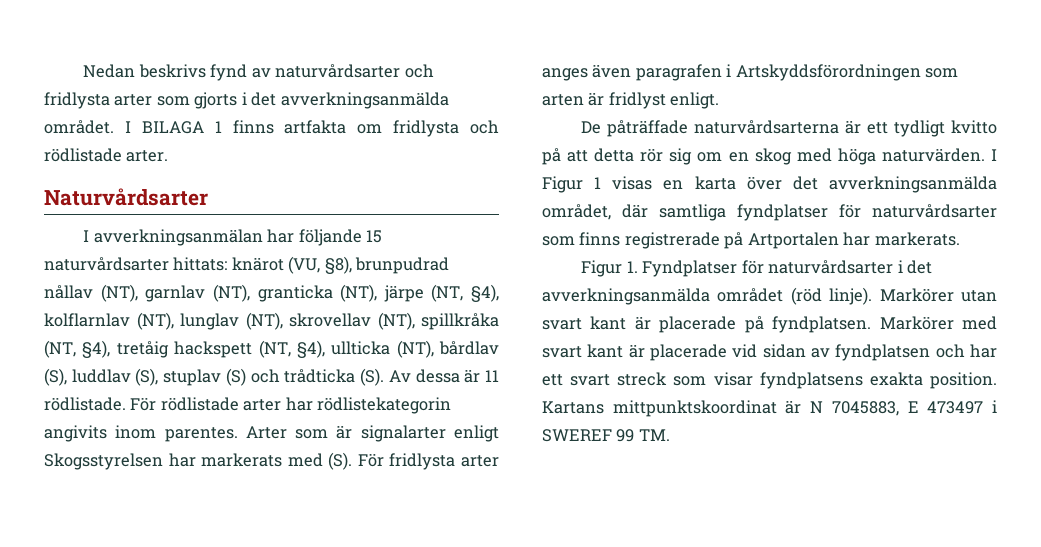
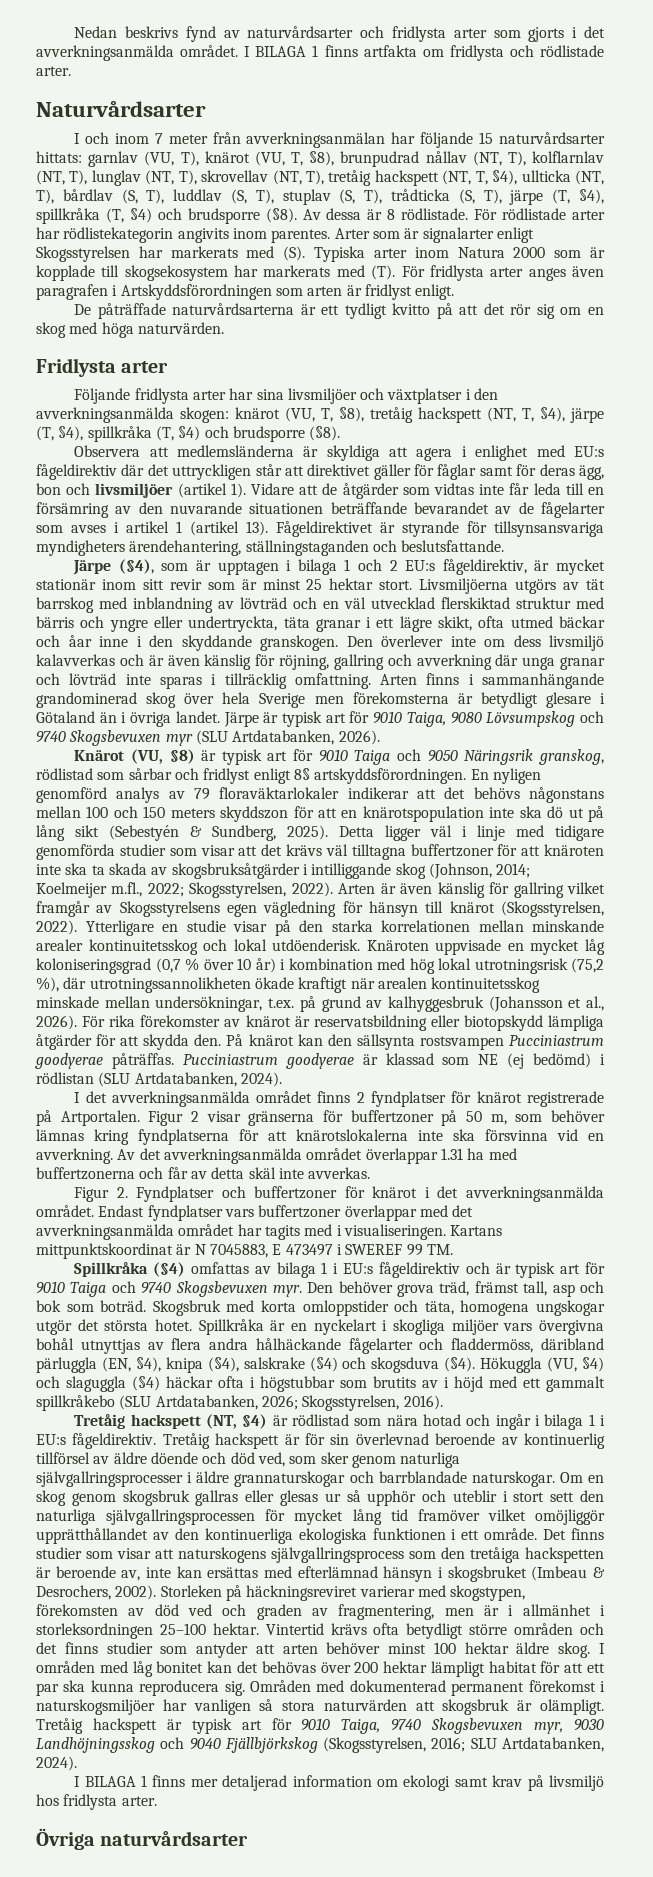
(90, 236) none -> [85,132,241,144] och inom 7 meter från
[231,256,321,274] knärot (VU, -> [88,151,303,167] garnlav (VU, T), knärot (VU, T,
[100,284,499,302] [44,312,499,330] [44,340,291,358] (NT), garnlav (NT), granticka (NT), järpe (NT, §4), kolflarnlav (NT), lunglav (NT), skrovellav (NT), spillkråka (NT, §4), tretåig hackspett (NT, -> [472,151,604,166] [36,170,488,186] (NT, T), kolflarnlav (NT, T), lunglav (NT, T), skrovellav (NT, T), tretåig hackspett (NT, T,
[396,340,499,358] [44,368,385,386] (NT), bårdlav (S), luddlav (S), stuplav (S) och trådticka (S). -> [575,170,605,185] [36,189,604,205] [36,208,297,224] (NT, T), bårdlav (S, T), luddlav (S, T), stuplav (S, T), trådticka (S, T), järpe (T, §4), spillkråka (T, §4) och brudsporre (§8).
[485,370,500,382] 11 -> [387,209,396,220] 8
(353, 461) none -> [314,246,605,262] [36,265,396,281] Typiska arter inom Natura 2000 som är kopplade till skogsekosystem har markerats med (T).
[594,148,635,162] detta -> [483,303,505,315] det
[991,149,997,161] [542,176,997,193] [542,204,997,221] [542,232,960,249] [581,260,933,277] [542,287,997,305] [542,316,997,333] [542,344,997,361] [542,372,997,389] I Figur 1 visas en karta över det avverkningsanmälda området, där samtliga fyndplatser för naturvårdsarter som finns registrerade på Artportalen har markerats. // Figur 1. Fyndplatser för naturvårdsarter i det avverkningsanmälda området (röd linje). Markörer utan svart kant är placerade på fyndplatsen. Markörer med svart kant är placerade vid sidan av fyndplatsen och har ett svart streck som visar fyndplatsens exakta position. -> [36,358,169,377] [74,388,499,404] [36,407,604,423] [36,426,341,442] [74,445,604,461] [36,464,605,480] [36,483,604,499] [36,502,605,518] [36,521,604,537] [36,540,505,556] [73,559,606,575] [36,578,605,594] [36,597,604,613] [36,616,606,632] [36,635,604,651] [36,654,605,670] [36,673,605,689] [36,692,606,708] [36,711,604,727] [36,730,380,746] [74,749,604,765] [36,768,541,784] [36,787,604,803] [36,806,605,822] [36,825,604,841] [36,844,604,860] [36,863,531,879] [36,882,605,898] [36,901,604,917] [36,920,604,936] [36,939,605,955] [36,958,604,974] [36,977,541,993] [36,996,604,1012] [36,1015,605,1031] [36,1034,604,1050] [35,1053,606,1069] [36,1072,282,1087] [74,1091,605,1107] [36,1110,605,1126] [36,1129,604,1145] [36,1148,517,1164] [36,1167,371,1180] [74,1186,605,1202] [36,1205,474,1221] [36,1224,446,1240] // Fridlysta arter // Följande fridlysta arter har sina livsmiljöer och växtplatser i den avverkningsanmälda skogen: knärot (VU, T, §8), tretåig hackspett (NT, T, §4), järpe (T, §4), spillkråka (T, §4) och brudsporre (§8). // Observera att medlemsländerna är skyldiga att agera i enlighet med EU:s fågeldirektiv där det uttryckligen står att direktivet gäller för fåglar samt för deras ägg, bon och livsmiljöer (artikel 1). Vidare att de åtgärder som vidtas inte får leda till en försämring av den nuvarande situationen beträffande bevarandet av de fågelarter som avses i artikel 1 (artikel 13). Fågeldirektivet är styrande för tillsynsansvariga myndigheters ärendehantering, ställningstaganden och beslutsfattande. // Järpe (§4), som är upptagen i bilaga 1 och 2 EU:s fågeldirektiv, är mycket stationär inom sitt revir som är minst 25 hektar stort. Livsmiljöerna utgörs av tät barrskog med inblandning av lövträd och en väl utvecklad flerskiktad struktur med bärris och yngre eller undertryckta, täta granar i ett lägre skikt, ofta utmed bäckar och åar inne i den skyddande granskogen. Den överlever inte om dess livsmiljö kalavverkas och är även känslig för röjning, gallring och avverkning där unga granar och lövträd inte sparas i tillräcklig omfattning. Arten finns i sammanhängande grandominerad skog över hela Sverige men förekomsterna är betydligt glesare i Götaland än i övriga landet. Järpe är typisk art för 9010 Taiga, 9080 Lövsumpskog och 9740 Skogsbevuxen myr (SLU Artdatabanken, 2026). // Knärot (VU, §8) är typisk art för 9010 Taiga och 9050 Näringsrik granskog, rödlistad som sårbar och fridlyst enligt 8§ artskyddsförordningen. En nyligen genomförd analys av 79 floraväktarlokaler indikerar att det behövs någonstans mellan 100 och 150 meters skyddszon för att en knärotspopulation inte ska dö ut på lång sikt (Sebestyén & Sundberg, 2025). Detta ligger väl i linje med tidigare genomförda studier som visar att det krävs väl tilltagna buffertzoner för att knäroten inte ska ta skada av skogsbruksåtgärder i intilliggande skog (Johnson, 2014; Koelmeijer m.fl., 2022; Skogsstyrelsen, 2022). Arten är även känslig för gallring vilket framgår av Skogsstyrelsens egen vägledning för hänsyn till knärot (Skogsstyrelsen, 2022). Ytterligare en studie visar på den starka korrelationen mellan minskande arealer kontinuitetsskog och lokal utdöenderisk. Knäroten uppvisade en mycket låg koloniseringsgrad (0,7 % över 10 år) i kombination med hög lokal utrotningsrisk (75,2 %), där utrotningssannolikheten ökade kraftigt när arealen kontinuitetsskog minskade mellan undersökningar, t.ex. på grund av kalhyggesbruk (Johansson et al., 2026). För rika förekomster av knärot är reservatsbildning eller biotopskydd lämpliga åtgärder för att skydda den. På knärot kan den sällsynta rostsvampen Pucciniastrum goodyerae påträffas. Pucciniastrum goodyerae är klassad som NE (ej bedömd) i rödlistan (SLU Artdatabanken, 2024). // I det avverkningsanmälda området finns 2 fyndplatser för knärot registrerade på Artportalen. Figur 2 visar gränserna för buffertzoner på 50 m, som behöver lämnas kring fyndplatserna för att knärotslokalerna inte ska försvinna vid en avverkning. Av det avverkningsanmälda området överlappar 1.31 ha med buffertzonerna och får av detta skäl inte avverkas. // Figur 2. Fyndplatser och buffertzoner för knärot i det avverkningsanmälda området. Endast fyndplatser vars buffertzoner överlappar med det avverkningsanmälda området har tagits med i visualiseringen.
(670, 435) none -> [74,1262,606,1278] [36,1281,604,1297] [36,1300,606,1316] [36,1319,605,1335] [36,1338,604,1354] [36,1357,604,1373] [36,1376,605,1392] [36,1395,443,1411] [74,1414,606,1430] [36,1433,606,1449] [36,1452,461,1468] [36,1471,604,1487] [36,1490,604,1506] [36,1509,605,1525] [36,1528,605,1544] [36,1547,604,1563] [36,1566,605,1582] [36,1585,526,1601] [36,1604,605,1620] [36,1623,605,1639] [36,1642,605,1658] [36,1661,605,1677] [36,1680,606,1696] [36,1699,604,1715] [36,1718,605,1734] [36,1737,604,1753] [36,1756,77,1771] [74,1775,604,1791] [36,1794,157,1810] [36,1828,249,1850] // Spillkråka (§4) omfattas av bilaga 1 i EU:s fågeldirektiv och är typisk art för 9010 Taiga och 9740 Skogsbevuxen myr. Den behöver grova träd, främst tall, asp och bok som boträd. Skogsbruk med korta omloppstider och täta, homogena ungskogar utgör det största hotet. Spillkråka är en nyckelart i skogliga miljöer vars övergivna bohål utnyttjas av flera andra hålhäckande fågelarter och fladdermöss, däribland pärluggla (EN, §4), knipa (§4), salskrake (§4) och skogsduva (§4). Hökuggla (VU, §4) och slaguggla (§4) häckar ofta i högstubbar som brutits av i höjd med ett gammalt spillkråkebo (SLU Artdatabanken, 2026; Skogsstyrelsen, 2016). // Tretåig hackspett (NT, §4) är rödlistad som nära hotad och ingår i bilaga 1 i EU:s fågeldirektiv. Tretåig hackspett är för sin överlevnad beroende av kontinuerlig tillförsel av äldre döende och död ved, som sker genom naturliga självgallringsprocesser i äldre grannaturskogar och barrblandade naturskogar. Om en skog genom skogsbruk gallras eller glesas ur så upphör och uteblir i stort sett den naturliga självgallringsprocessen för mycket lång tid framöver vilket omöjliggör upprätthållandet av den kontinuerliga ekologiska funktionen i ett område. Det finns studier som visar att naturskogens självgallringsprocess som den tretåiga hackspetten är beroende av, inte kan ersättas med efterlämnad hänsyn i skogsbruket (Imbeau & Desrochers, 2002). Storleken på häckningsreviret varierar med skogstypen, förekomsten av död ved och graden av fragmentering, men är i allmänhet i storleksordningen 25–100 hektar. Vintertid krävs ofta betydligt större områden och det finns studier som antyder att arten behöver minst 100 hektar äldre skog. I områden med låg bonitet kan det behövas över 200 hektar lämpligt habitat för att ett par ska kunna reproducera sig. Områden med dokumenterad permanent förekomst i naturskogsmiljöer har vanligen så stora naturvärden att skogsbruk är olämpligt. Tretåig hackspett är typisk art för 9010 Taiga, 9740 Skogsbevuxen myr, 9030 Landhöjningsskog och 9040 Fjällbjörkskog (Skogsstyrelsen, 2016; SLU Artdatabanken, 2024). // I BILAGA 1 finns mer detaljerad information om ekologi samt krav på livsmiljö hos fridlysta arter. // Övriga naturvårdsarter

